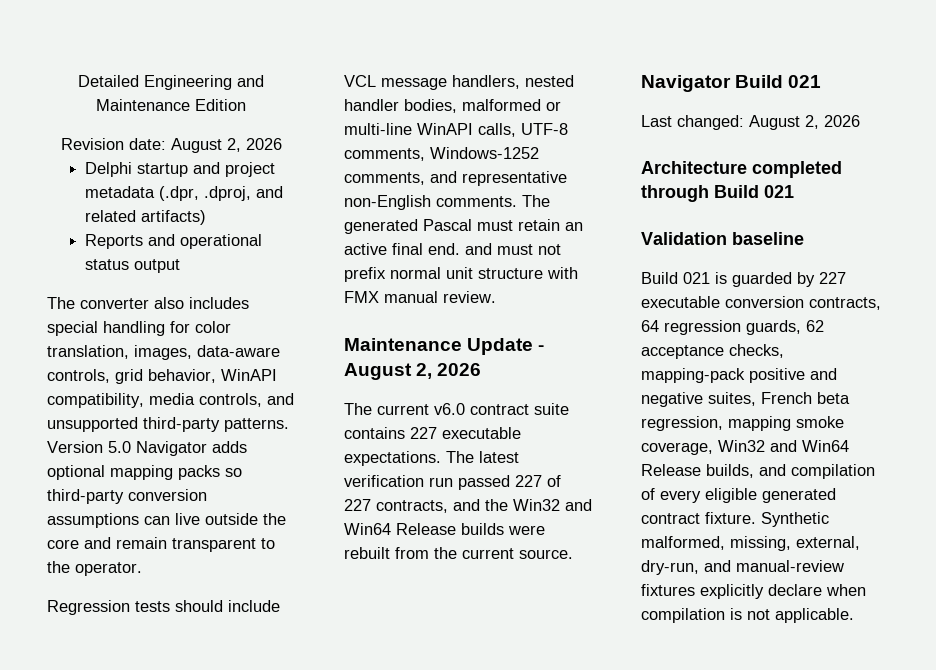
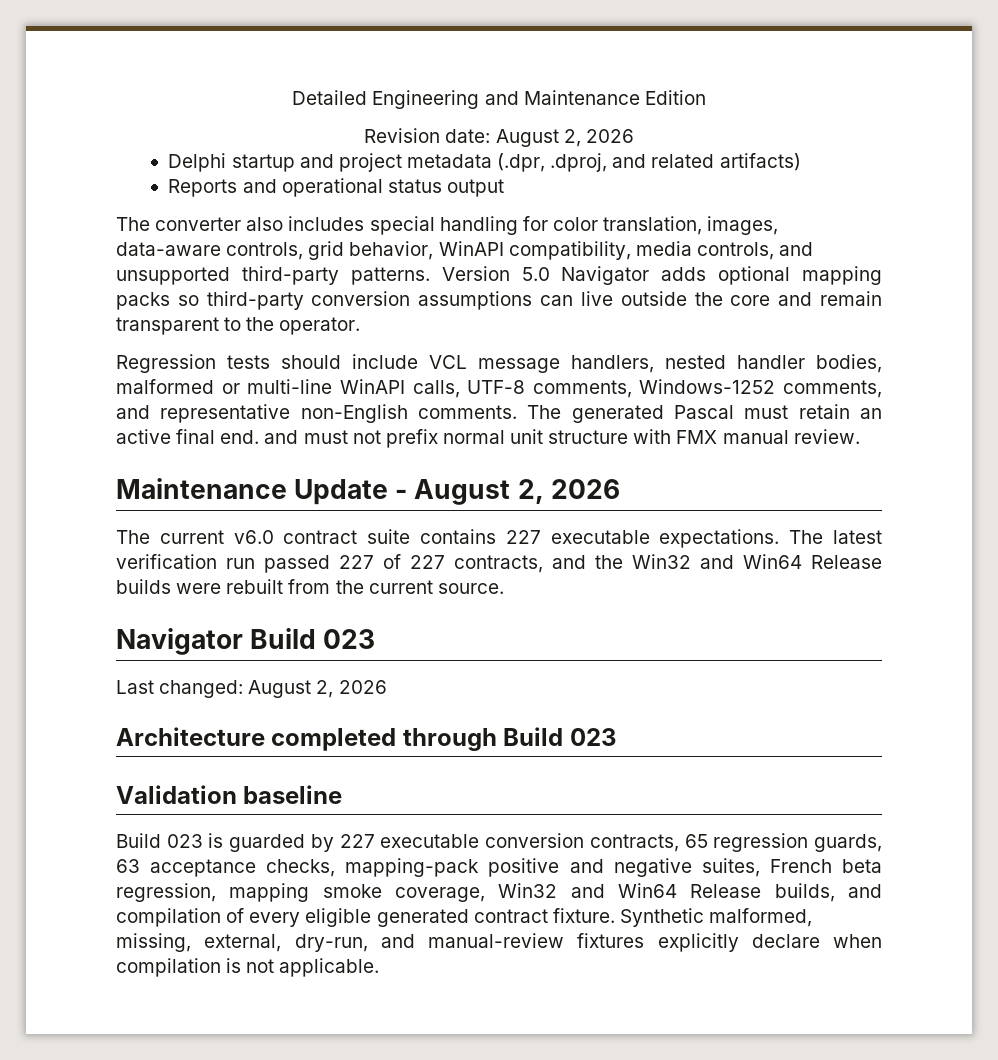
[788,75,822,88] 021 -> [323,629,376,649] 023
[764,185,794,198] 021 -> [569,728,617,746] 023
[683,272,710,284] 021 -> [166,834,203,848] 023
[641,320,659,332] 64 -> [684,834,708,848] 65
[806,320,824,332] 62 -> [116,859,140,873] 63

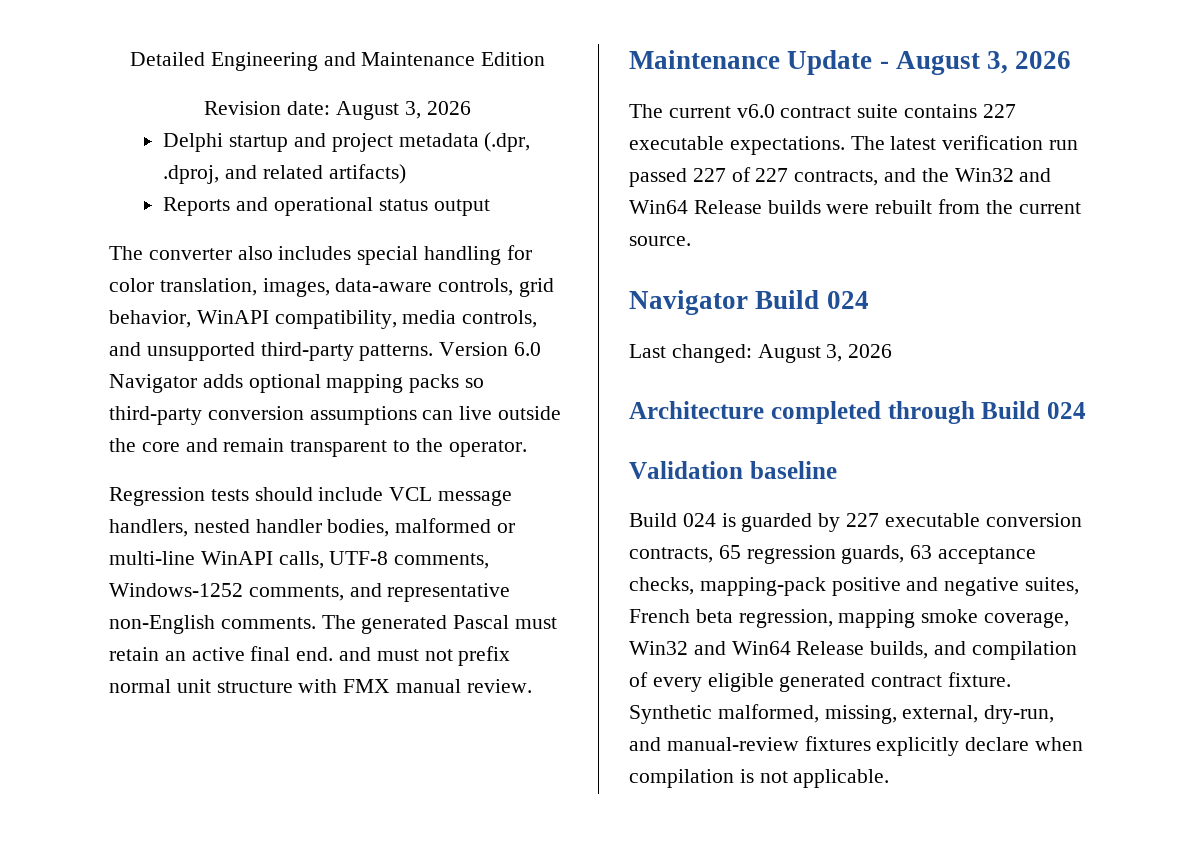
[563,129,581,147] 2, -> [404,101,421,119] 3,
[521,267,550,281] 5.0 -> [514,342,542,356] 6.0
[517,479,544,505] 2, -> [987,51,1009,74] 3,
[323,629,376,649] 023 -> [826,291,869,309] 024
[316,680,334,698] 2, -> [826,344,843,362] 3,
[569,728,617,746] 023 -> [1047,402,1086,419] 024
[166,834,203,848] 023 -> [682,513,716,527] 024

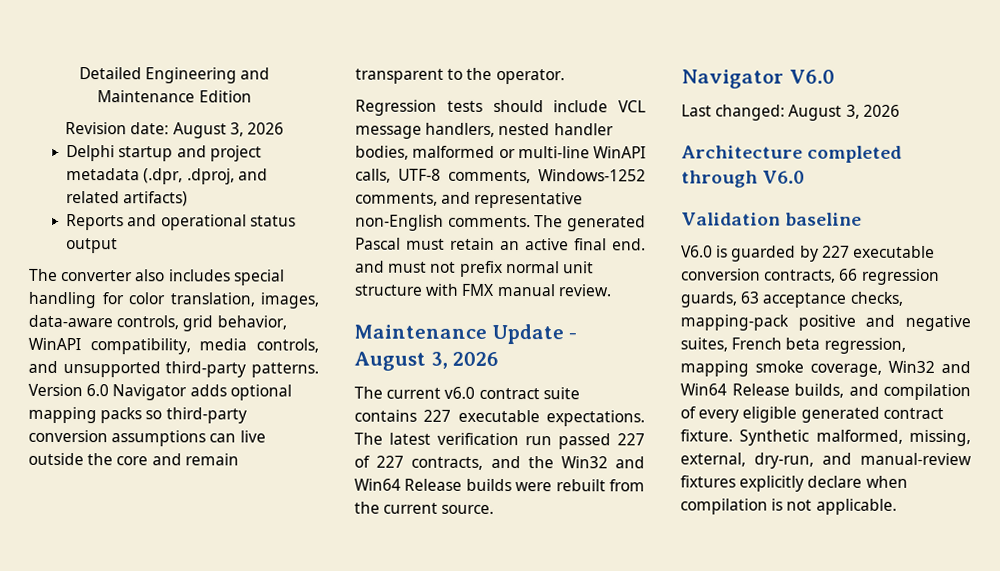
[755,290,869,309] Build 024 -> [788,69,835,84] V6.0
[981,401,1086,419] Build 024 -> [762,170,806,184] V6.0
[629,513,716,527] Build 024 -> [681,245,713,258] V6.0
[718,545,741,559] 65 -> [839,268,859,281] 66

